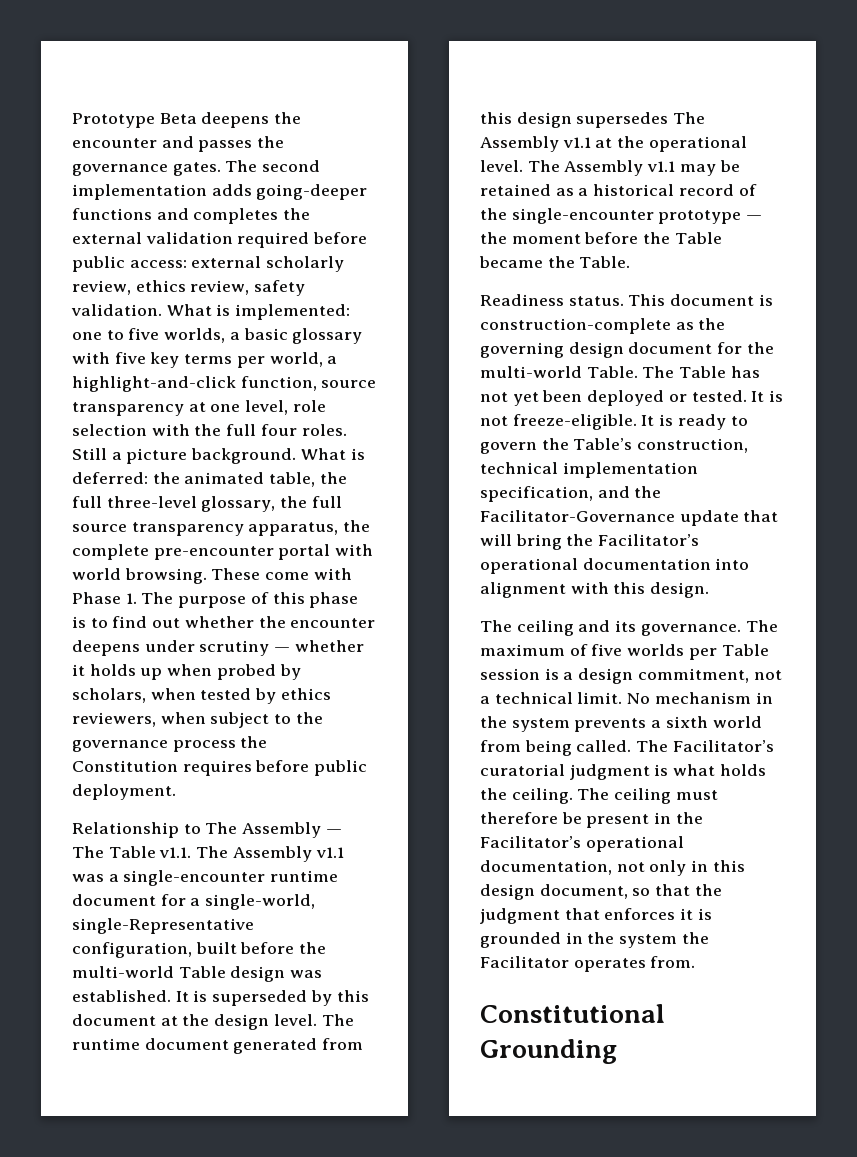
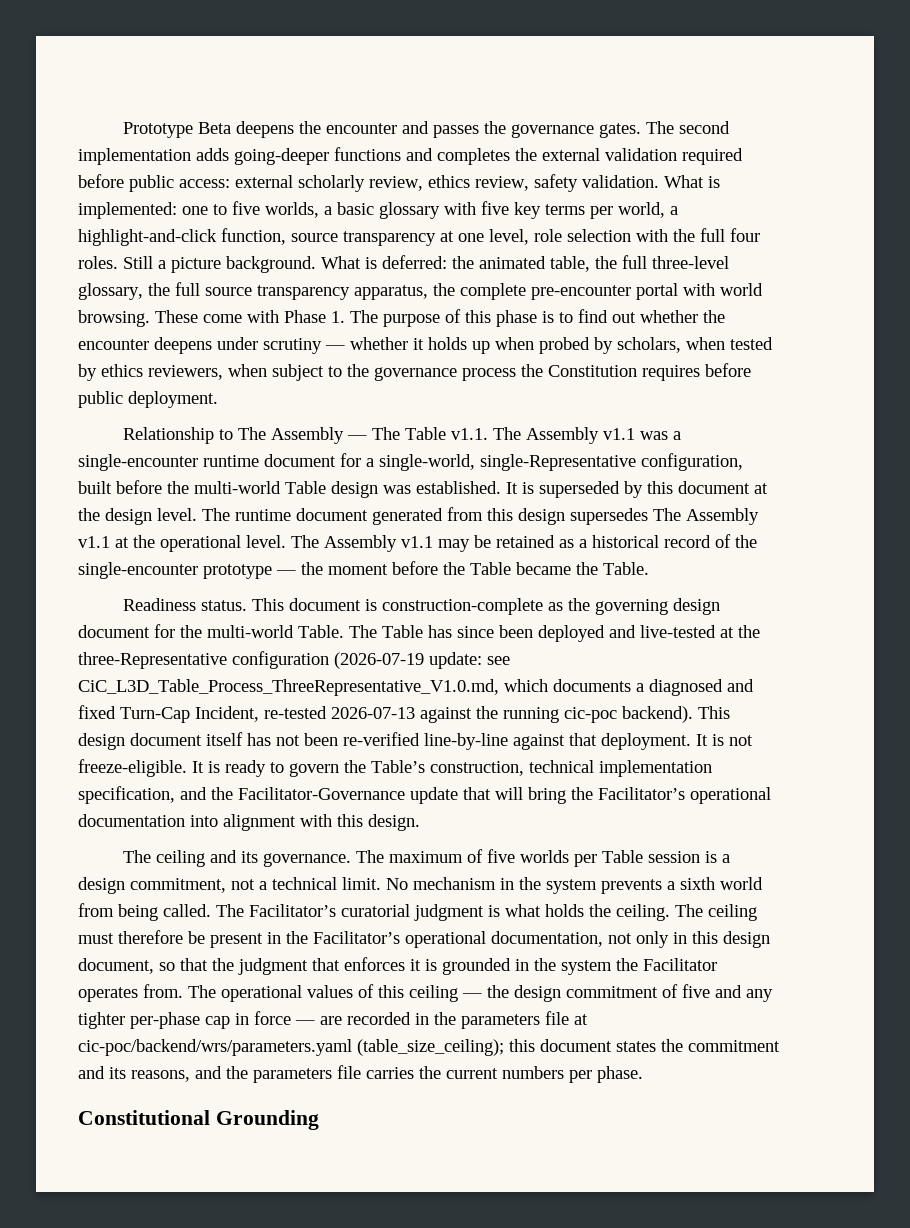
[480,390,747,406] not yet been deployed or tested. -> [457,625,760,642] [78,651,510,669] [78,679,754,696] [78,705,730,723] [78,732,691,750] since been deployed and live-tested at the three-Representative configuration (2026-07-19 update: see CiC_L3D_Table_Process_ThreeRepresentative_V1.0.md, which documents a diagnosed and fixed Turn-Cap Incident, re-tested 2026-07-13 against the running cic-poc backend). This design document itself has not been re-verified line-by-line against that deployment.
(696, 962) none -> [188,984,773,1002] [78,1011,588,1029] [78,1039,780,1056] [78,1065,643,1083] The operational values of this ceiling — the design commitment of five and any tighter per-phase cap in force — are recorded in the parameters file at cic-poc/backend/wrs/parameters.yaml (table_size_ceiling); this document states the commitment and its reasons, and the parameters file carries the current numbers per phase.

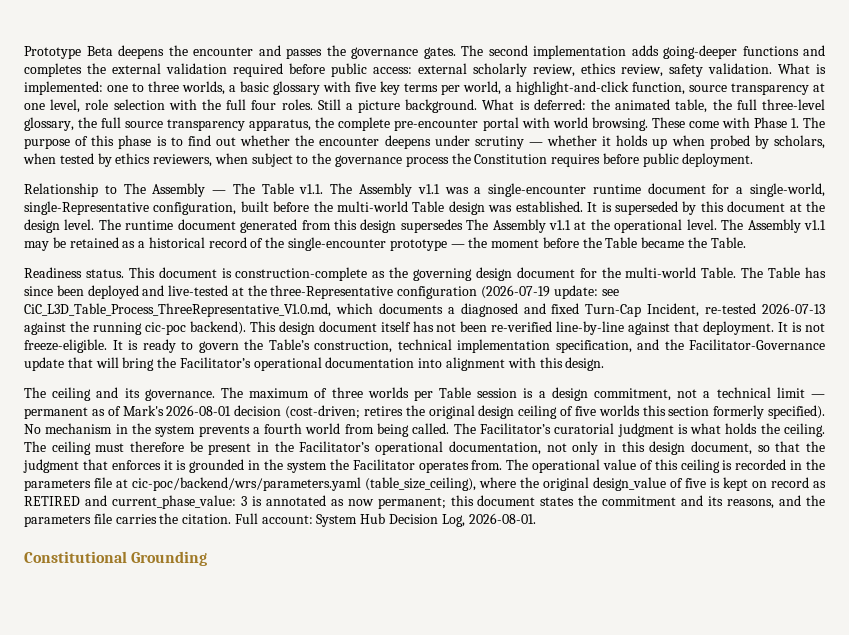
[232,201,260,215] five -> [148,81,179,92] three
[487,849,516,863] five -> [331,387,363,398] three
[342,877,381,890] limit. -> [776,387,825,398] [24,405,826,419] limit — permanent as of Mark's 2026-08-01 decision (cost-driven; retires the original design ceiling of five worlds this section formerly specified).
[680,877,715,890] sixth -> [264,423,303,434] fourth
[307,985,353,998] values -> [602,459,636,470] value
[462,984,773,1002] [78,1011,342,1029] — the design commitment of five and any tighter per-phase cap in force — are -> [722,460,733,470] is
[357,1039,504,1056] (table_size_ceiling); -> [365,477,826,491] [24,495,446,509] (table_size_ceiling), where the original design_value of five is kept on record as RETIRED and current_phase_value: 3 is annotated as now permanent;
[446,1066,643,1083] current numbers per phase. -> [182,513,536,527] citation. Full account: System Hub Decision Log, 2026-08-01.

